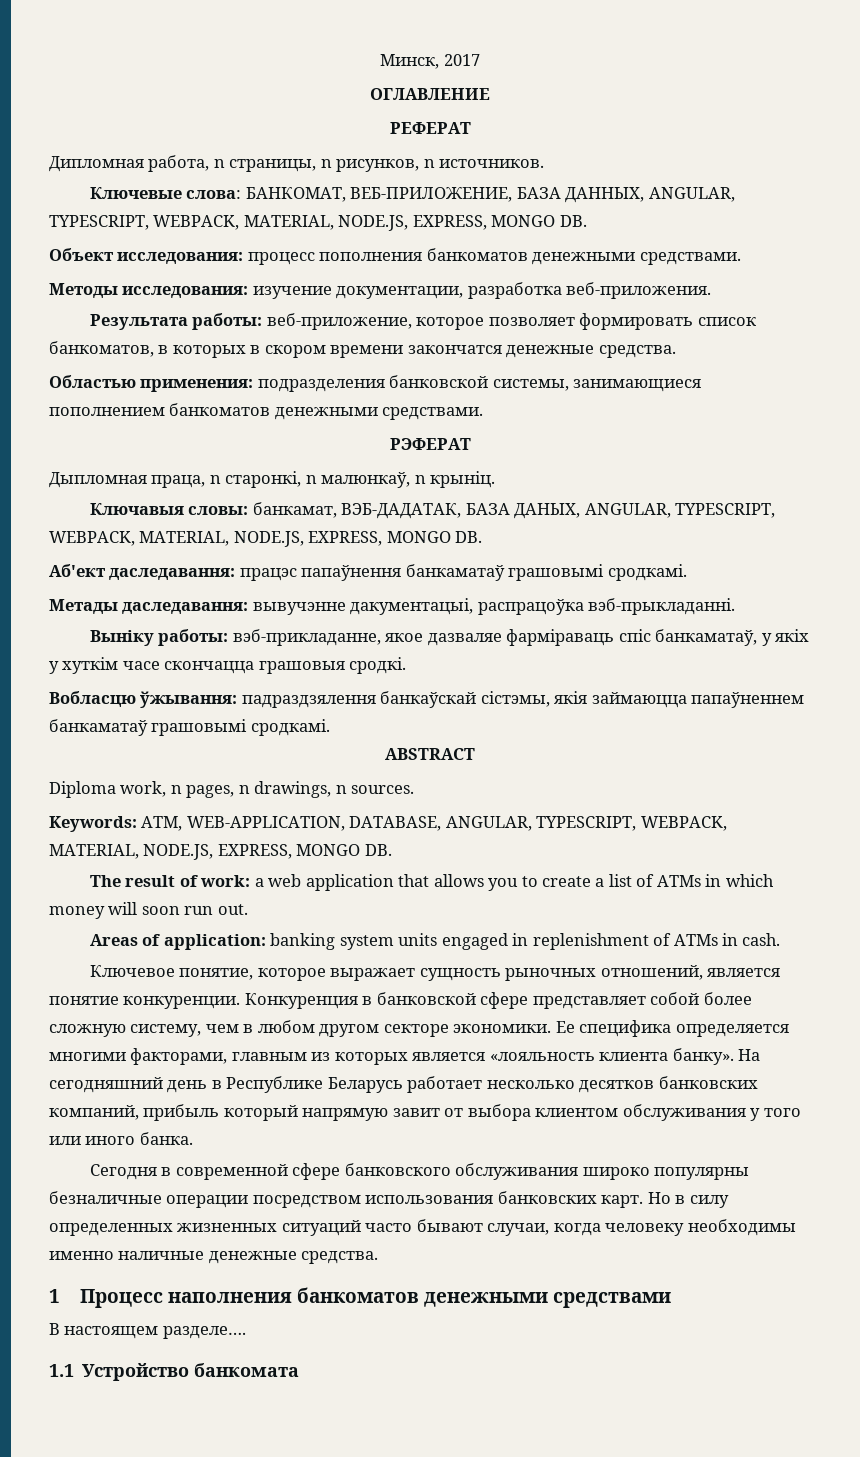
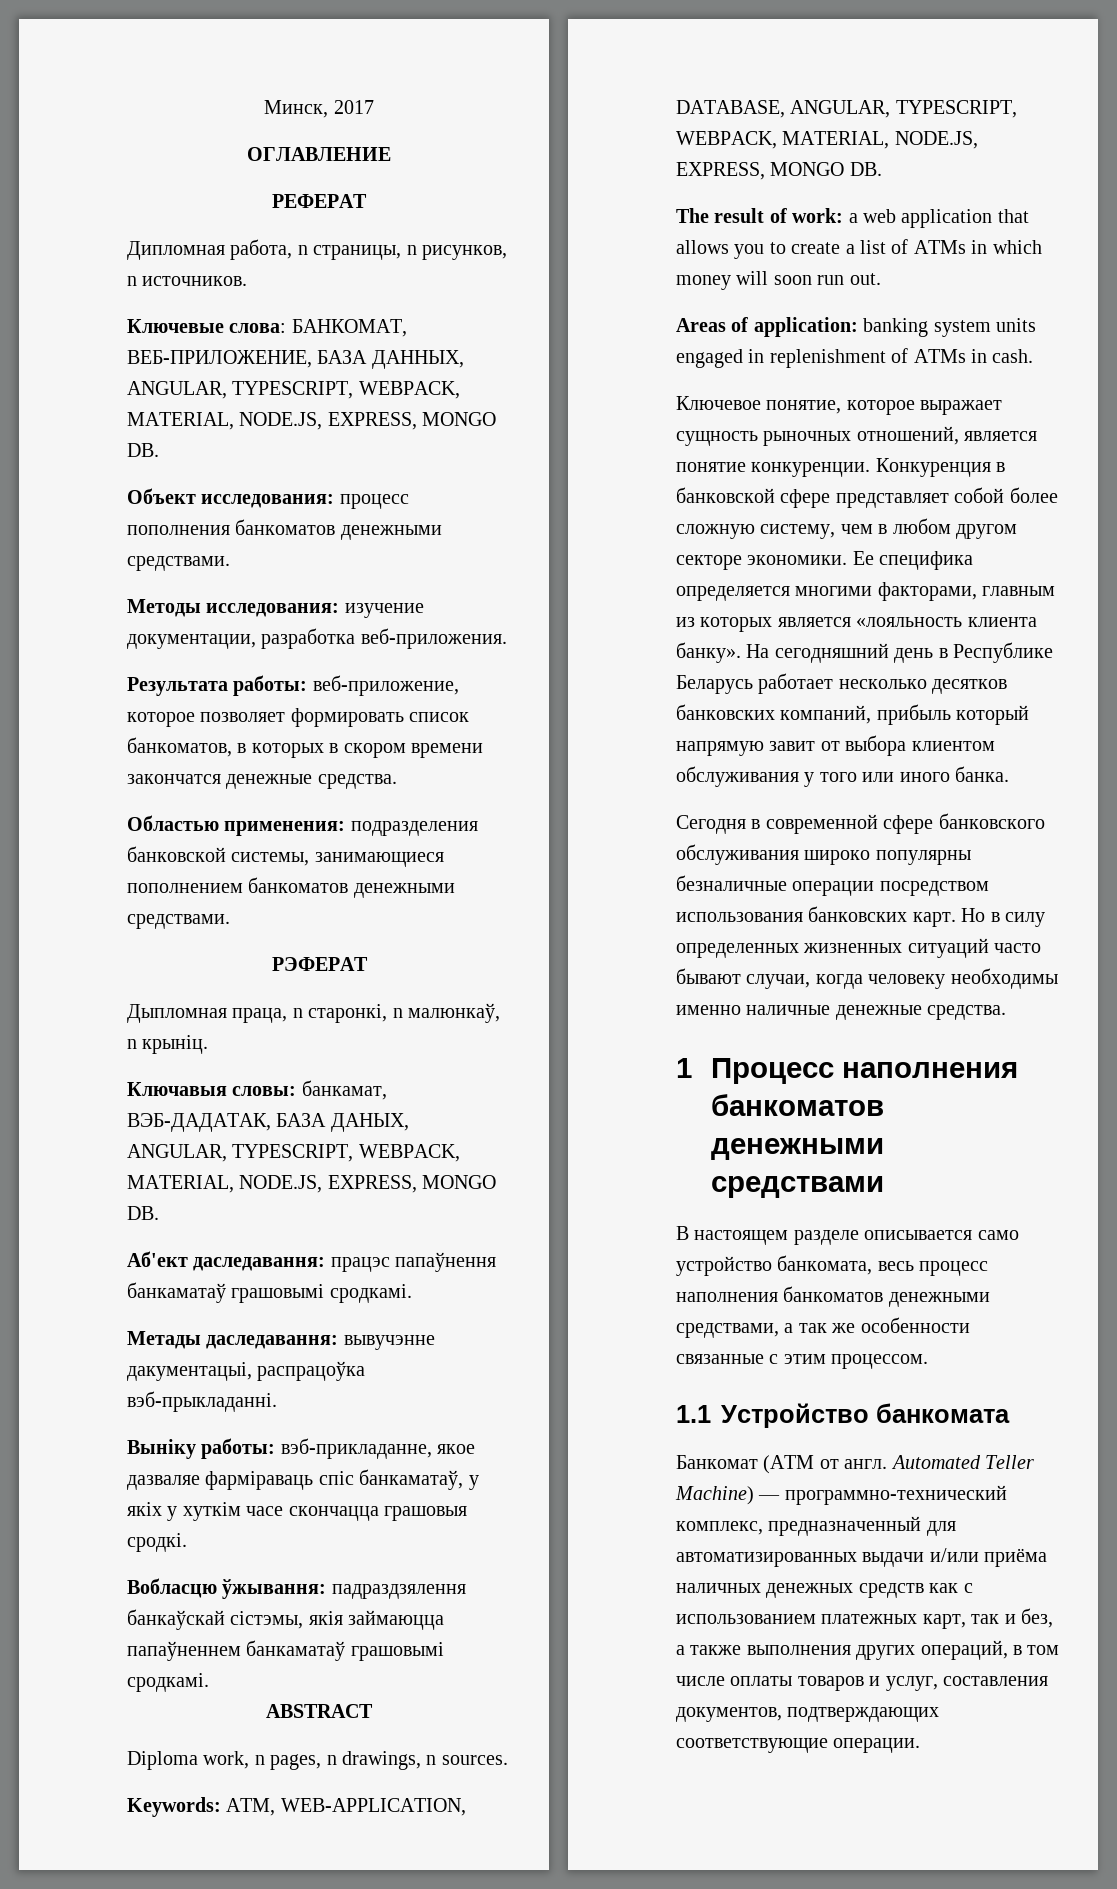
[162,1326,246,1339] [49,1363,300,1381] разделе…. // 1.1 Устройство банкомата -> [793,1230,1019,1245] [676,1255,989,1276] [676,1286,990,1307] [676,1317,970,1338] [676,1354,929,1369] [676,1403,1010,1428] [676,1455,1034,1474] [675,1485,1007,1505] [676,1516,956,1536] [676,1548,1048,1567] [676,1583,973,1598] [676,1608,1053,1629] [676,1640,1060,1660] [676,1676,1048,1691] [676,1707,940,1722] [676,1738,921,1753] разделе описывается само устройство банкомата, весь процесс наполнения банкоматов денежными средствами, а так же особенности связанные с этим процессом. // 1.1 Устройство банкомата // Банкомат (ATM от англ. Automated Teller Machine) — программно-технический комплекс, предназначенный для автоматизированных выдачи и/или приёма наличных денежных средств как с использованием платежных карт, так и без, а также выполнения других операций, в том числе оплаты товаров и услуг, составления документов, подтверждающих соответствующие операции.

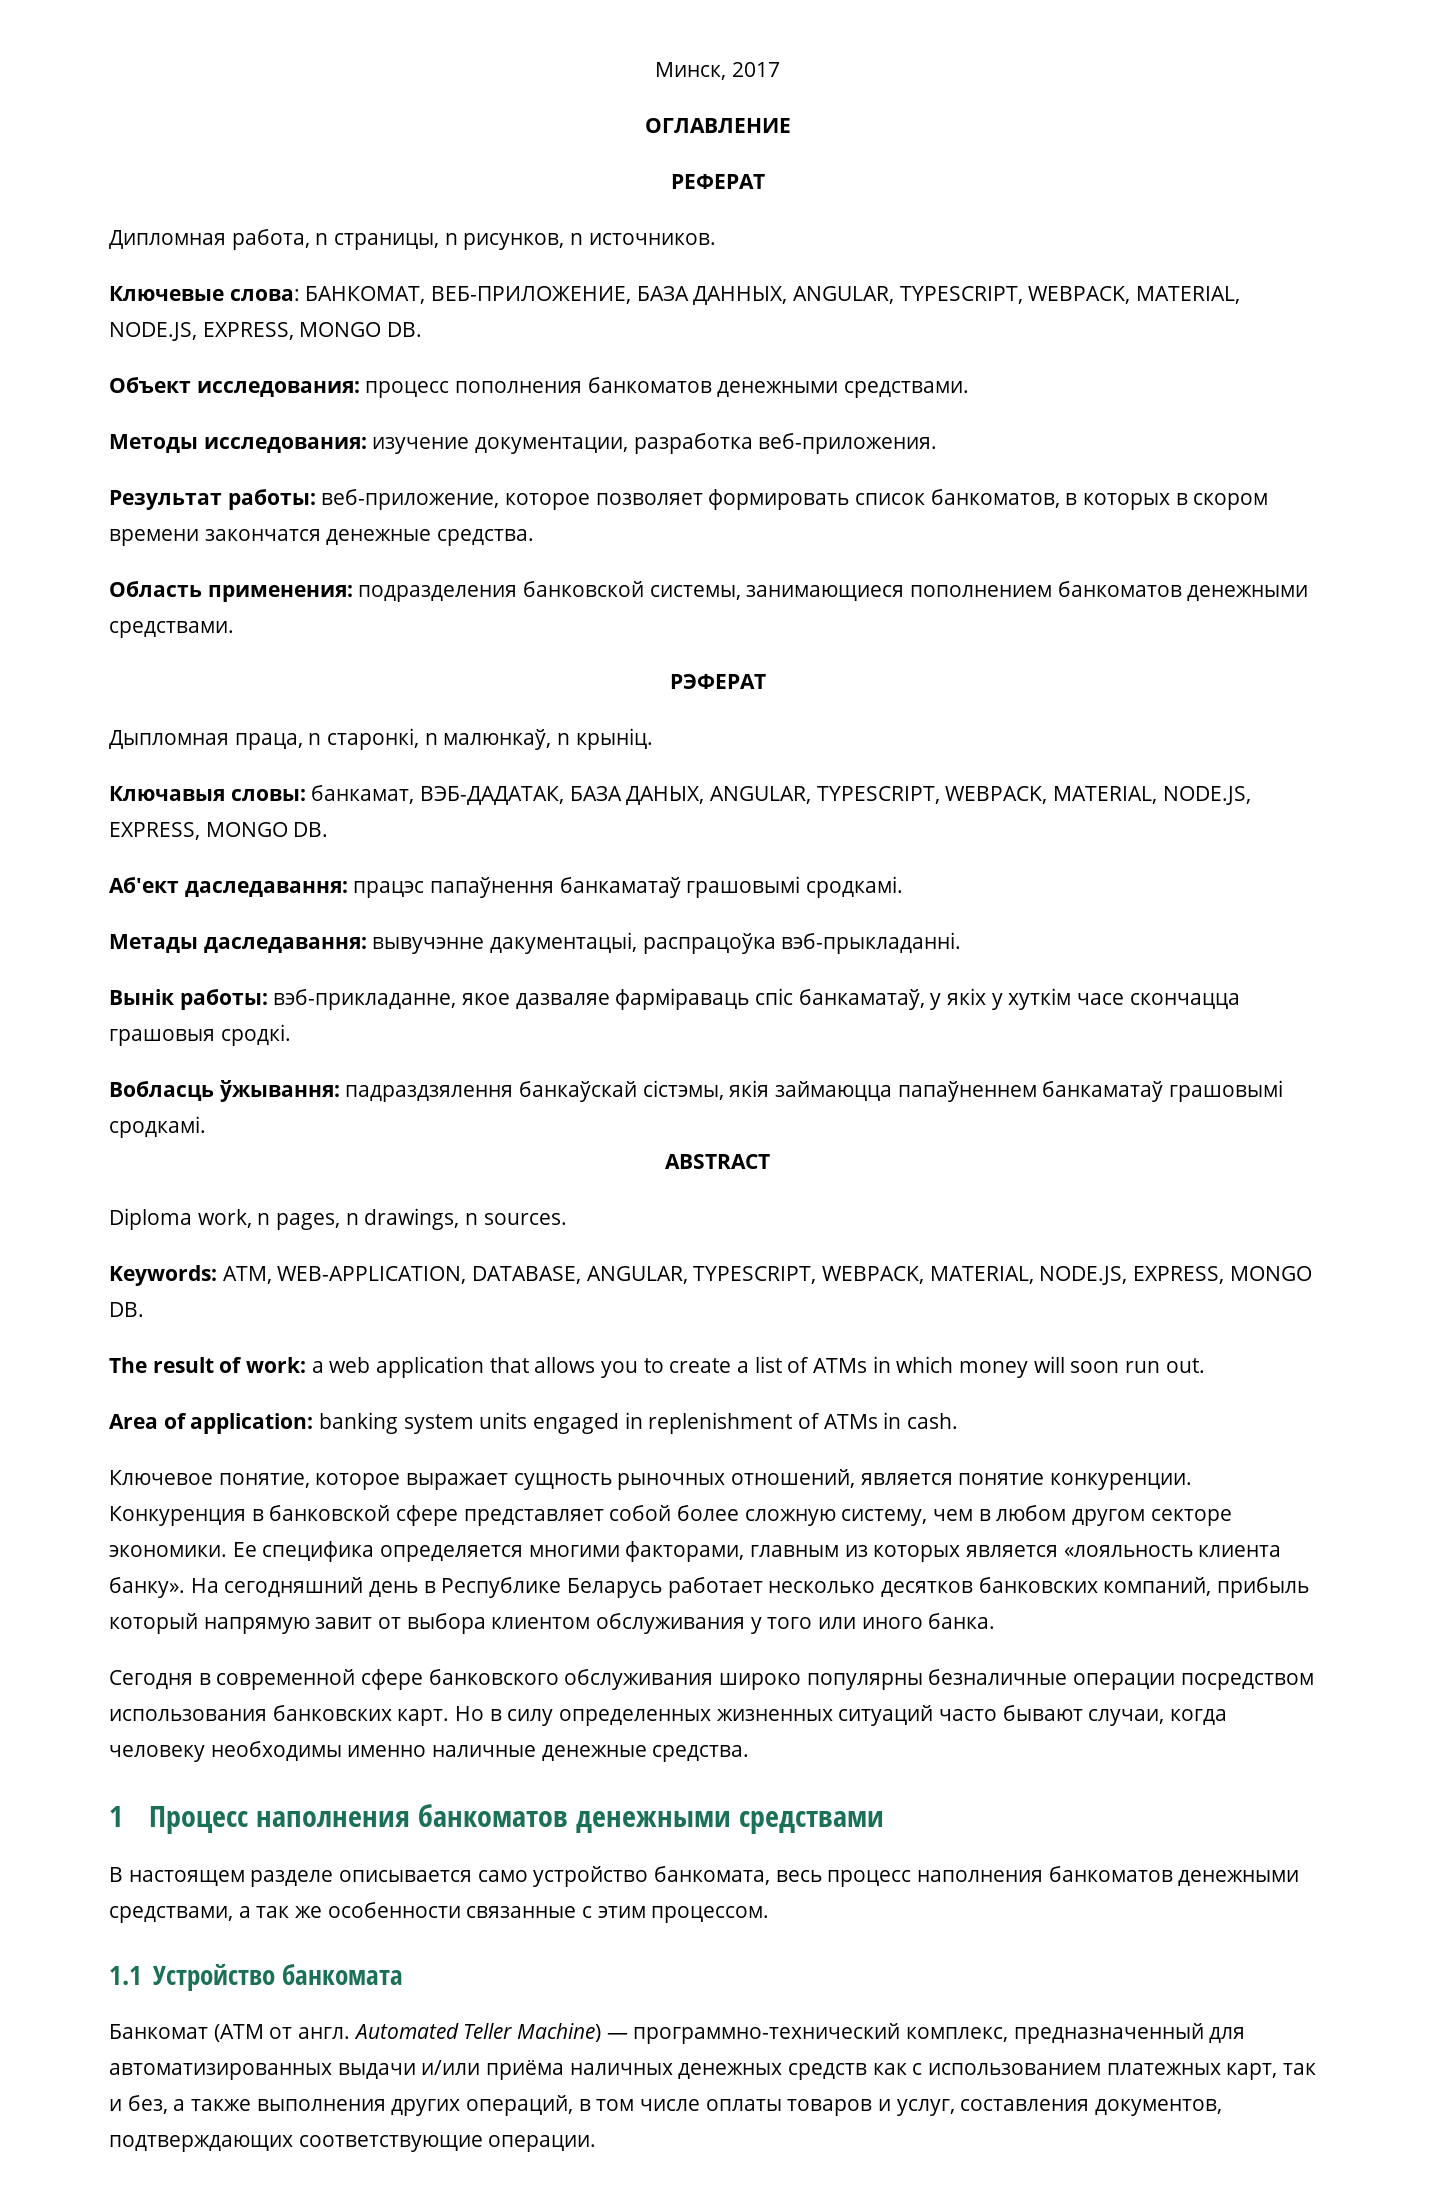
[127,677,228,696] Результата -> [109,490,222,510] Результат
[127,815,219,831] Областью -> [109,581,202,597] Область
[127,1439,196,1459] Вынiку -> [109,989,174,1005] Вынiк
[127,1578,217,1598] Вобласцю -> [109,1081,214,1101] Вобласць
[676,318,726,332] Areas -> [109,1414,158,1429] Area

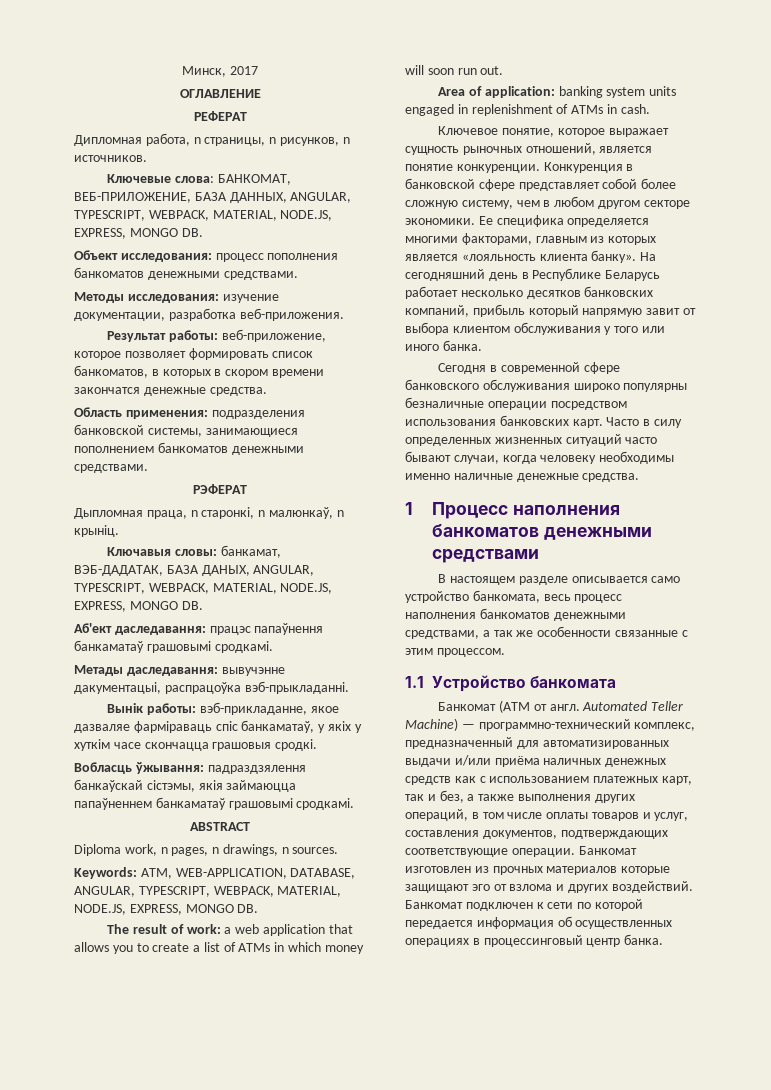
[455,1706,485,1721] Но -> [606,417,640,426] Часто
(597, 2143) none -> [578,846,637,855] [405,866,671,875] [405,881,693,893] [405,899,643,911] [405,916,673,929] [405,934,664,947] Банкомат изготовлен из прочных материалов которые защищают эго от взлома и других воздействий. Банкомат подключен к сети по которой передается информация об осуществленных операциях в процессинговый центр банка.

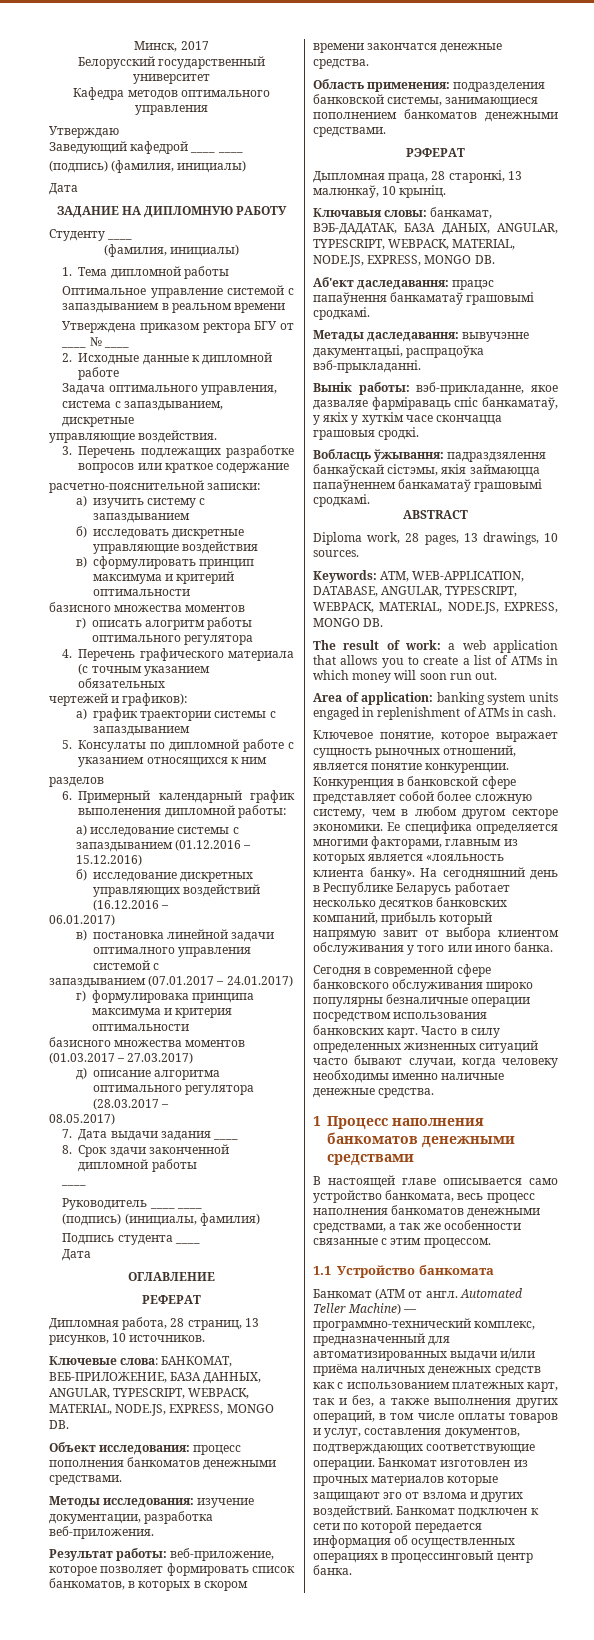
(258, 70) none -> [77,56,266,69] [133,74,210,84] [73,87,270,100] [135,105,208,115] [49,126,119,138] [49,141,243,154] [49,160,247,173] [49,183,78,195] [56,206,288,218] [49,229,133,241] [103,244,240,257] [62,266,229,279] [62,285,294,298] [62,303,286,313] [62,321,294,333] [61,346,87,348] [89,337,102,346] [103,346,129,348] [62,352,273,365] [78,367,120,380] [62,383,277,395] [62,401,223,411] [62,417,135,427] [49,430,218,443] [62,445,294,458] [78,463,290,473] [49,480,261,493] [75,495,206,508] [92,513,190,523] [75,526,245,539] [92,541,259,554] [75,556,255,569] [92,571,235,584] [92,589,190,596] [49,602,246,612] [75,617,253,630] [91,635,254,645] [62,648,294,661] [78,663,210,676] [78,678,166,688] [49,693,188,706] [75,708,276,721] [92,726,190,736] [62,739,294,752] [78,757,268,767] [49,777,104,787] [62,790,295,803] [78,805,286,818] [75,824,239,837] [75,839,252,852] [75,854,142,866] [75,869,254,882] [92,884,261,897] [92,899,170,911] [49,914,115,926] [75,929,275,942] [92,947,252,957] [92,960,160,970] [49,975,293,988] [75,990,255,1003] [91,1008,233,1018] [91,1024,189,1031] [49,1037,246,1047] [49,1052,194,1064] [75,1067,221,1080] [92,1085,255,1095] [92,1098,170,1110] [49,1113,115,1125] [62,1129,239,1141] [62,1144,229,1157] [78,1159,197,1172] [61,1184,87,1186] [62,1198,202,1210] [62,1213,260,1226] [62,1233,200,1245] [62,1249,92,1261] // Белорусский государственный университет // Кафедра методов оптимального управления // Утверждаю // Заведующий кафедрой ____ ____ // (подпись) (фамилия, инициалы) // Дата // ЗАДАНИЕ НА ДИПЛОМНУЮ РАБОТУ // Студенту ____ // (фамилия, инициалы) // 1. Тема дипломной работы // Оптимальное управление системой с запаздыванием в реальном времени // Утверждена приказом ректора БГУ от ____ № ____ // 2. Исходные данные к дипломной работе // Задача оптимального управления, система с запаздыванием, дискретные // управляющие воздействия. // 3. Перечень подлежащих разработке вопросов или краткое содержание // расчетно-пояснительной записки: // а) изучить систему с запаздыванием // б) исследовать дискретные управляющие воздействия // в) сформулировать принцип максимума и критерий оптимальности // базисного множества моментов // г) описать алогритм работы оптимального регулятора // 4. Перечень графического материала (с точным указанием обязательных // чертежей и графиков): // а) график траектории системы с запаздыванием // 5. Консулаты по дипломной работе с указанием относящихся к ним // разделов // 6. Примерный календарный график выполенения дипломной работы: // а) иccледование системы с запаздыванием (01.12.2016 – 15.12.2016) // б) иccледование дискретных упрaвляющих вoздействий (16.12.2016 – // 06.01.2017) // в) постановка линейной задачи оптималного управления системой с // запаздыванием (07.01.2017 – 24.01.2017) // г) формулировака принципа максимума и критерия оптимальности // базисного множества моментов (01.03.2017 – 27.03.2017) // д) описание алгоритма оптимального регулятора (28.03.2017 – // 08.05.2017) // 7. Дата выдачи задания ____ // 8. Срок здачи законченной дипломной работы // ____ // Руководитель ____ ____ // (подпись) (инициалы, фамилия) // Подпись студента ____ // Дата
[193,137,350,146] n страницы, n рисунков, n -> [170,1318,259,1330] [49,1333,127,1345] 28 страниц, 13 рисунков, 10
[190,507,344,519] n старонкі, n малюнкаў, n -> [431,170,522,183] [313,185,397,198] 28 старонкі, 13 малюнкаў, 10
[160,844,289,856] n pages, n drawings, n -> [405,532,558,545] 28 pages, 13 drawings, 10
[449,576,568,585] настоящем разделе -> [328,1175,436,1188] настоящей главе

